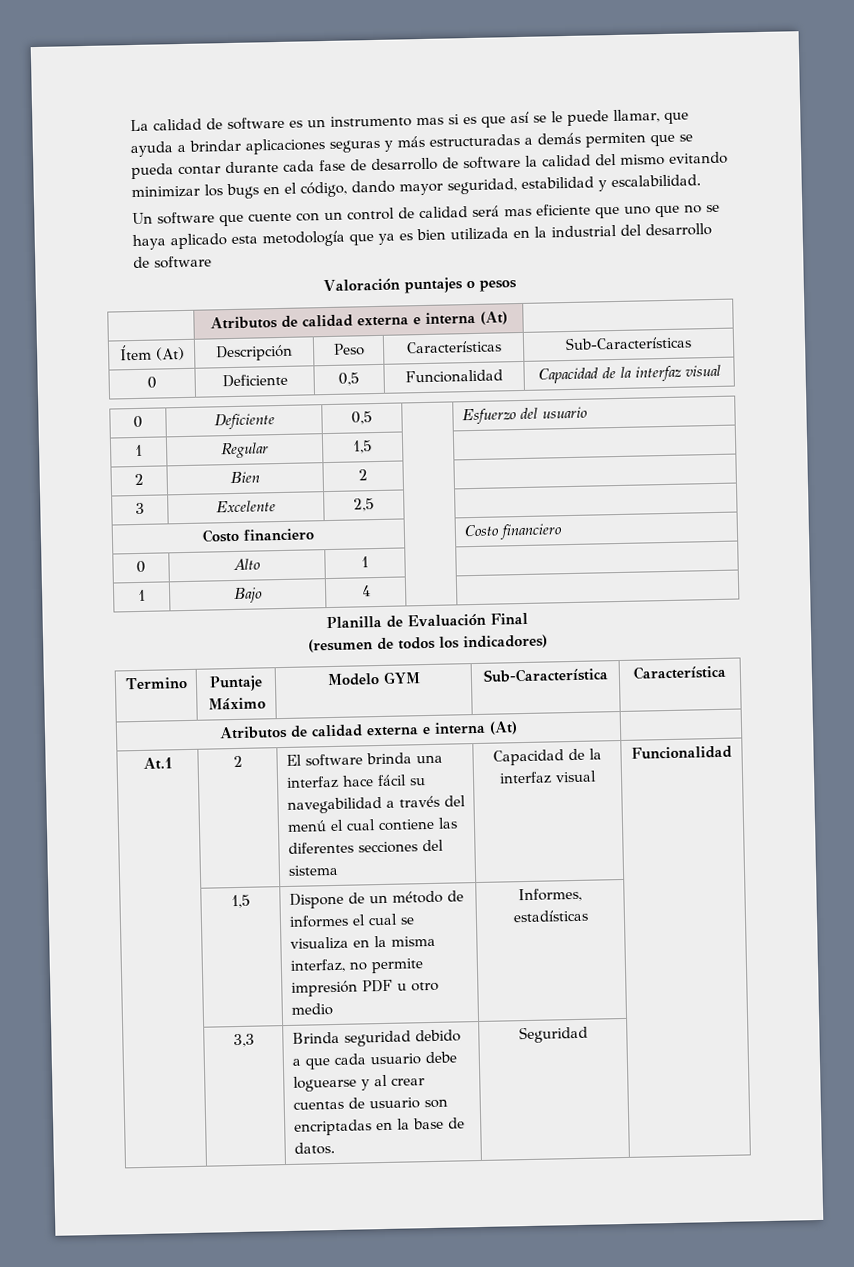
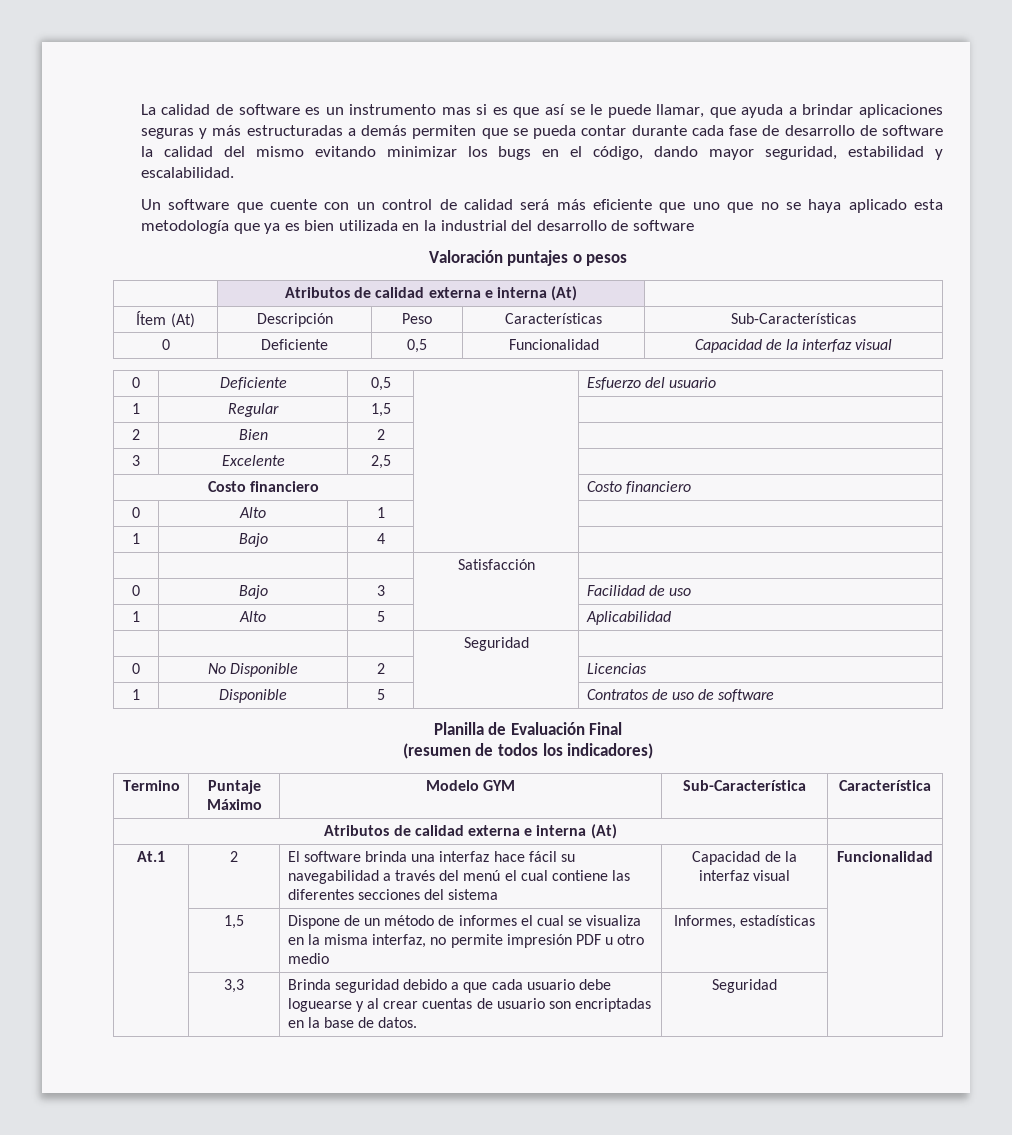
[504,208,533,217] mas -> [556,199,586,210] más
(371, 591) none -> [457,559,535,570] [132,585,140,596] [238,585,268,599] [376,585,385,596] [586,585,692,596] [132,611,140,622] [239,611,266,622] [376,611,385,622] [585,611,671,625] [463,637,529,651] [132,663,140,674] [207,663,299,677] [376,663,385,674] [586,663,647,674] [132,689,140,700] [219,689,287,703] [376,689,385,700] [586,689,775,702] // | | | Satisfacción | // 0 | Bajo | 3 | | Facilidad de uso // 1 | Alto | 5 | | Aplicabilidad // | | | Seguridad | // 0 | No Disponible | 2 | | Licencias // 1 | Disponible | 5 | | Contratos de uso de software

